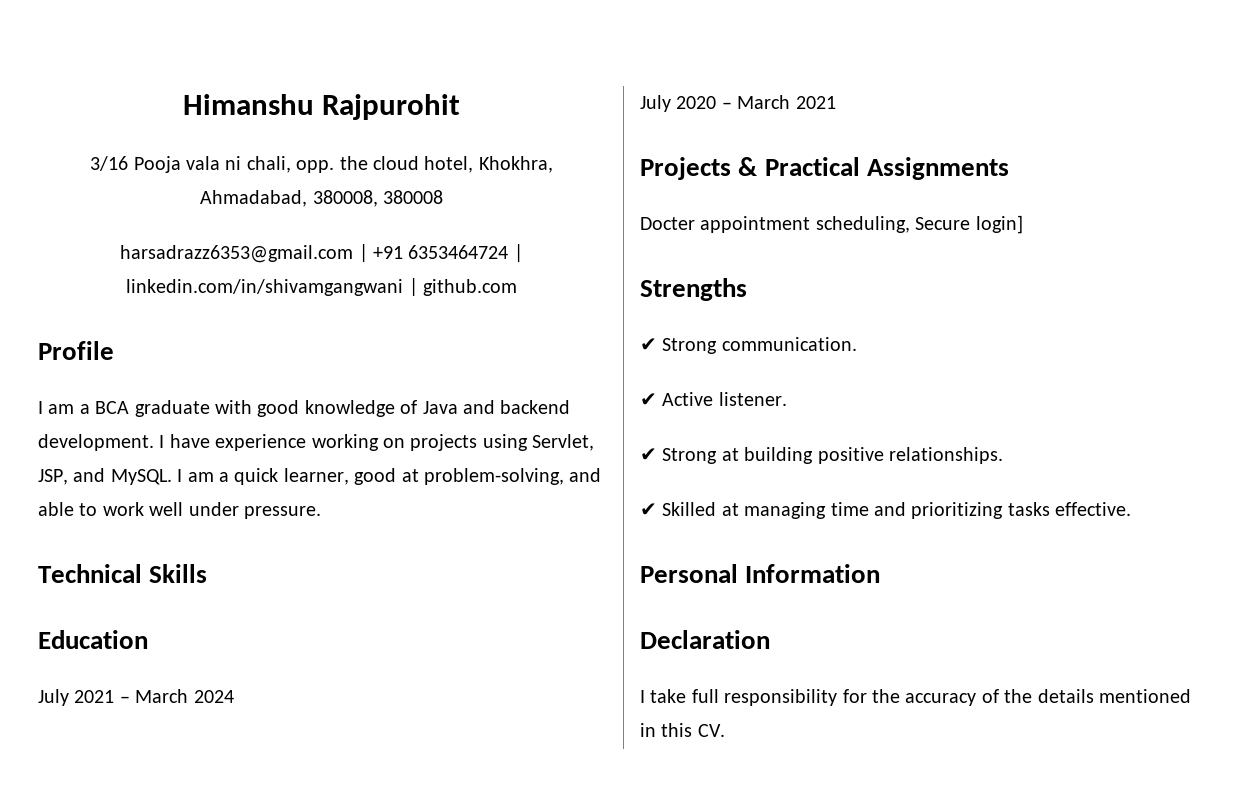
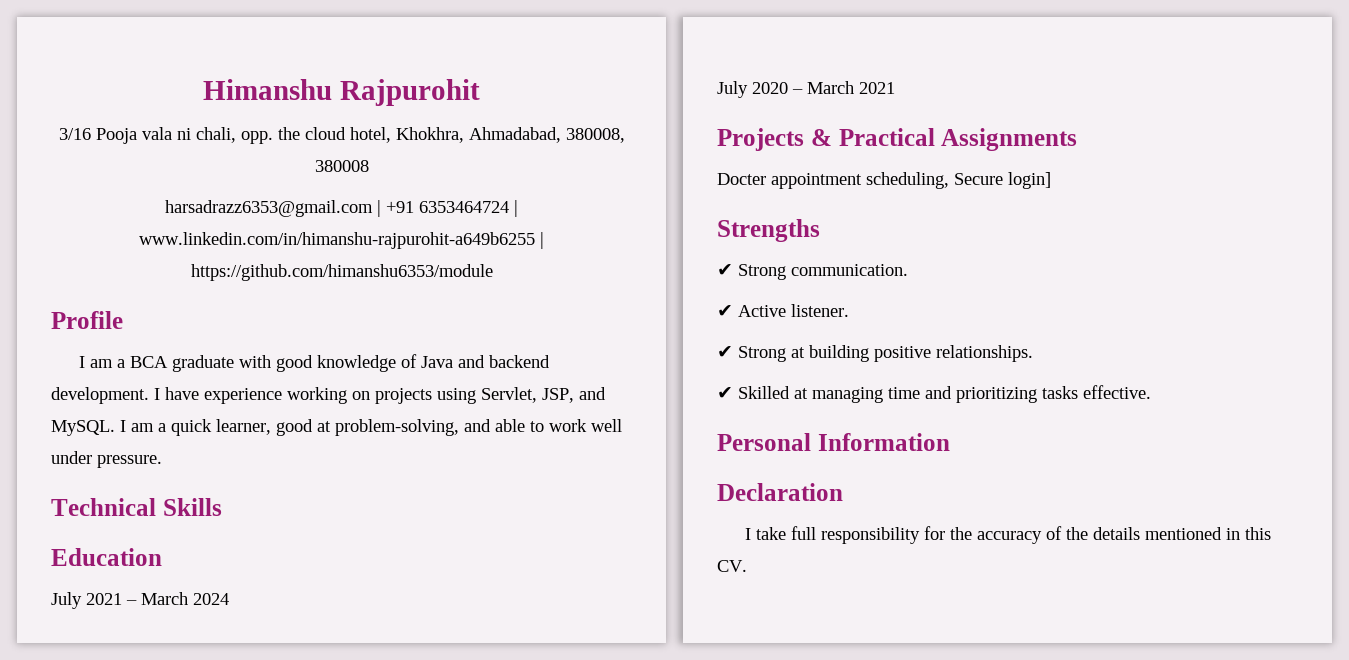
[126,278,517,296] linkedin.com/in/shivamgangwani | github.com -> [139,232,544,249] [190,264,493,281] www.linkedin.com/in/himanshu-rajpurohit-a649b6255 | https://github.com/himanshu6353/module

